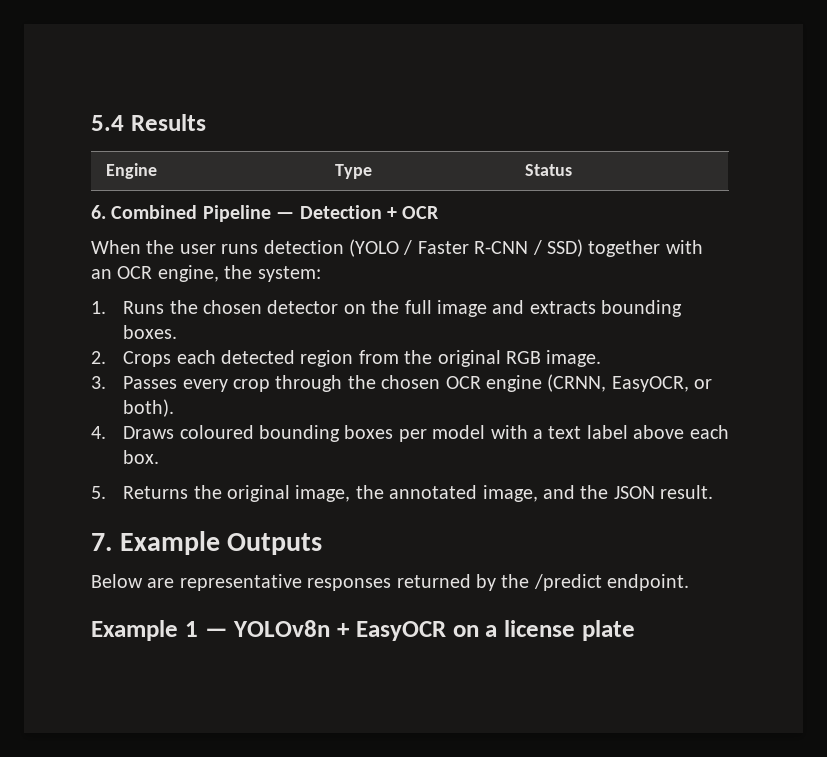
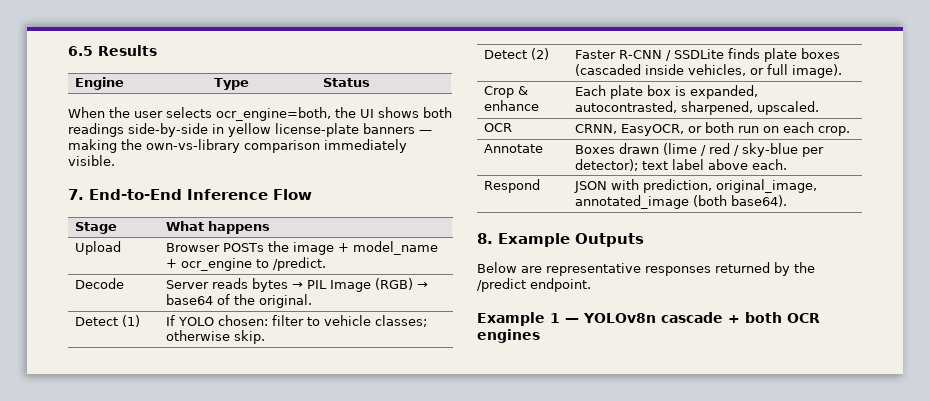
[91,115,124,131] 5.4 -> [68,46,93,56] 6.5
[91,205,440,222] [91,239,703,257] [91,265,321,282] [91,300,683,317] [123,325,178,339] [91,350,602,367] [91,374,713,392] [123,399,175,417] [91,425,729,442] [123,450,160,464] [91,485,714,502] [91,533,112,551] 6. Combined Pipeline — Detection + OCR // When the user runs detection (YOLO / Faster R-CNN / SSD) together with an OCR engine, the system: // 1. Runs the chosen detector on the full image and extracts bounding boxes. // 2. Crops each detected region from the original RGB image. // 3. Passes every crop through the chosen OCR engine (CRNN, EasyOCR, or both). // 4. Draws coloured bounding boxes per model with a text label above each box. // 5. Returns the original image, the annotated image, and the JSON result. // 7. -> [68,107,452,121] [68,123,432,137] [68,139,407,153] [68,155,115,166] [68,189,312,200] [75,222,118,234] [166,221,271,234] [75,241,122,255] [166,241,439,255] [166,257,327,271] [75,278,125,289] [166,278,429,292] [166,294,313,308] [75,315,141,327] [166,315,428,327] [166,330,266,344] [484,48,550,60] [575,48,841,62] [575,64,843,78] [484,86,529,98] [484,100,540,111] [575,85,759,99] [575,101,820,115] [484,123,513,132] [575,122,851,136] [484,144,544,153] [575,143,825,157] [575,159,788,171] [484,179,541,193] [574,179,818,193] [575,195,788,209] [477,233,493,244] When the user selects ocr_engine=both, the UI shows both readings side-by-side in yellow license-plate banners — making the own-vs-library comparison immediately visible. // 7. End-to-End Inference Flow // Stage | What happens // Upload | Browser POSTs the image + model_name + ocr_engine to /predict. // Decode | Server reads bytes → PIL Image (RGB) → base64 of the original. // Detect (1) | If YOLO chosen: filter to vehicle classes; otherwise skip. // Detect (2) | Faster R-CNN / SSDLite finds plate boxes (cascaded inside vehicles, or full image). // Crop & enhance | Each plate box is expanded, autocontrasted, sharpened, upscaled. // OCR | CRNN, EasyOCR, or both run on each crop. // Annotate | Boxes drawn (lime / red / sky-blue per detector); text label above each. // Respond | JSON with prediction, original_image, annotated_image (both base64). // 8.
[337,620,635,641] + EasyOCR on a license plate -> [661,312,820,323] [477,329,540,343] cascade + both OCR engines

